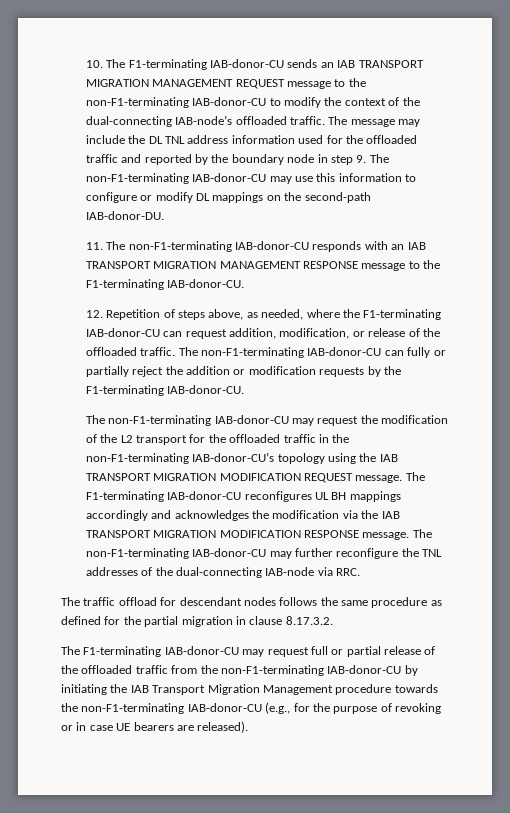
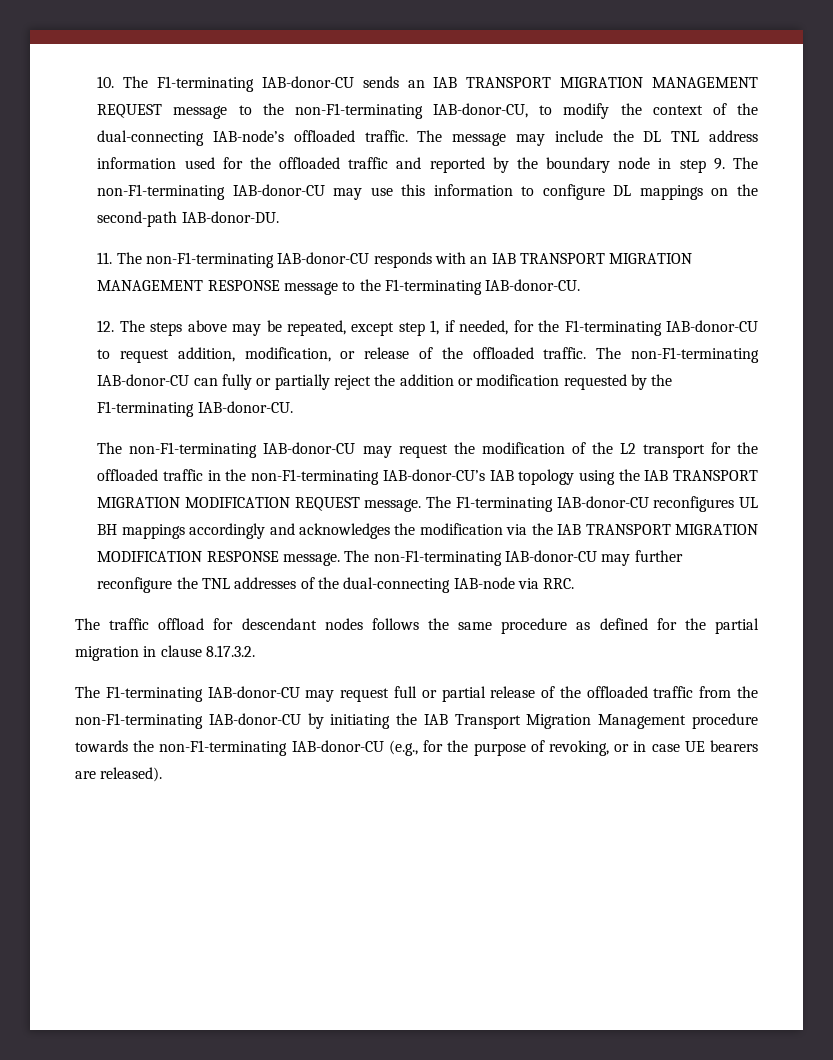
[192,97,267,106] IAB-donor-CU -> [433,103,529,118] IAB-donor-CU,
[140,192,193,203] or modify -> (605, 192) none
[106,309,340,320] Repetition of steps above, as needed, where -> [119,320,534,336] The steps above may be repeated, except step 1, if needed, for
[163,331,183,337] can -> [97,349,111,359] to
[319,367,365,377] requests -> [563,374,627,390] requested
(275, 457) none -> [489,470,514,481] IAB
[395,703,441,714] revoking -> [548,740,609,756] revoking,

